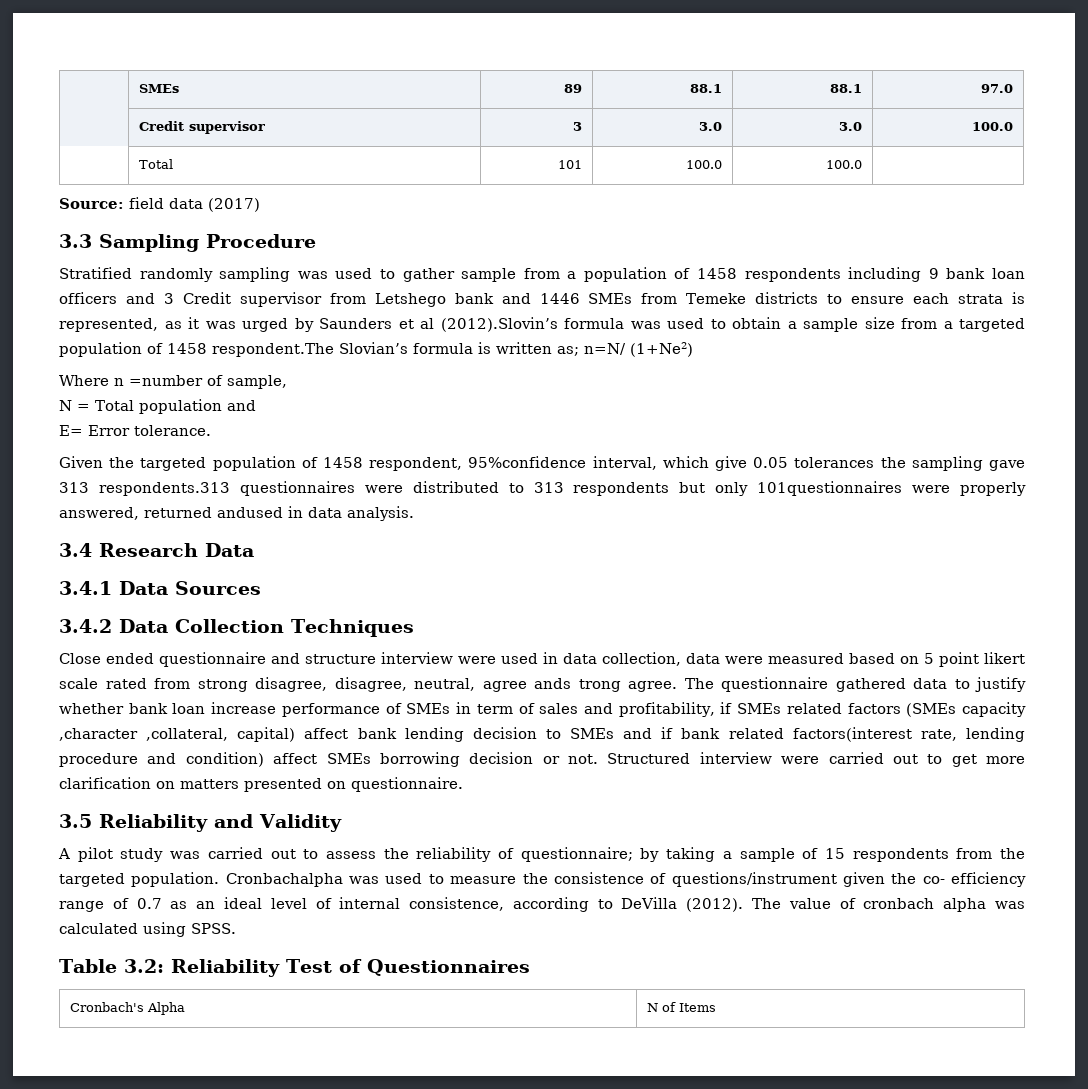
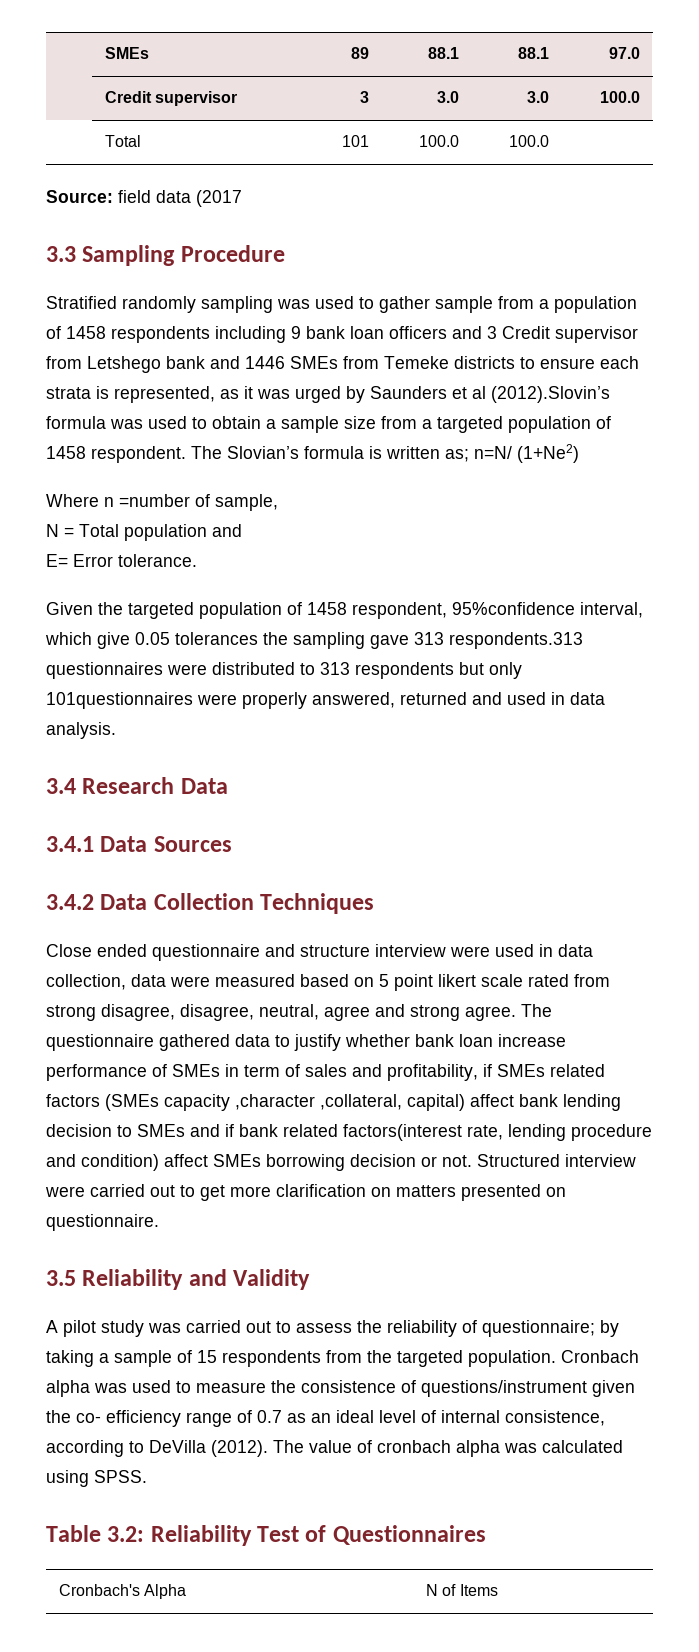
[208,198,260,212] (2017) -> [196,190,242,207] (2017
[212,343,334,357] respondent.The -> [91,446,222,463] respondent. The
[217,507,283,518] andused -> [472,692,546,705] and used
[534,678,621,692] ands trong -> [375,1004,460,1021] and strong
[225,873,343,887] Cronbachalpha -> [561,1350,639,1363] [46,1380,90,1397] Cronbach alpha

